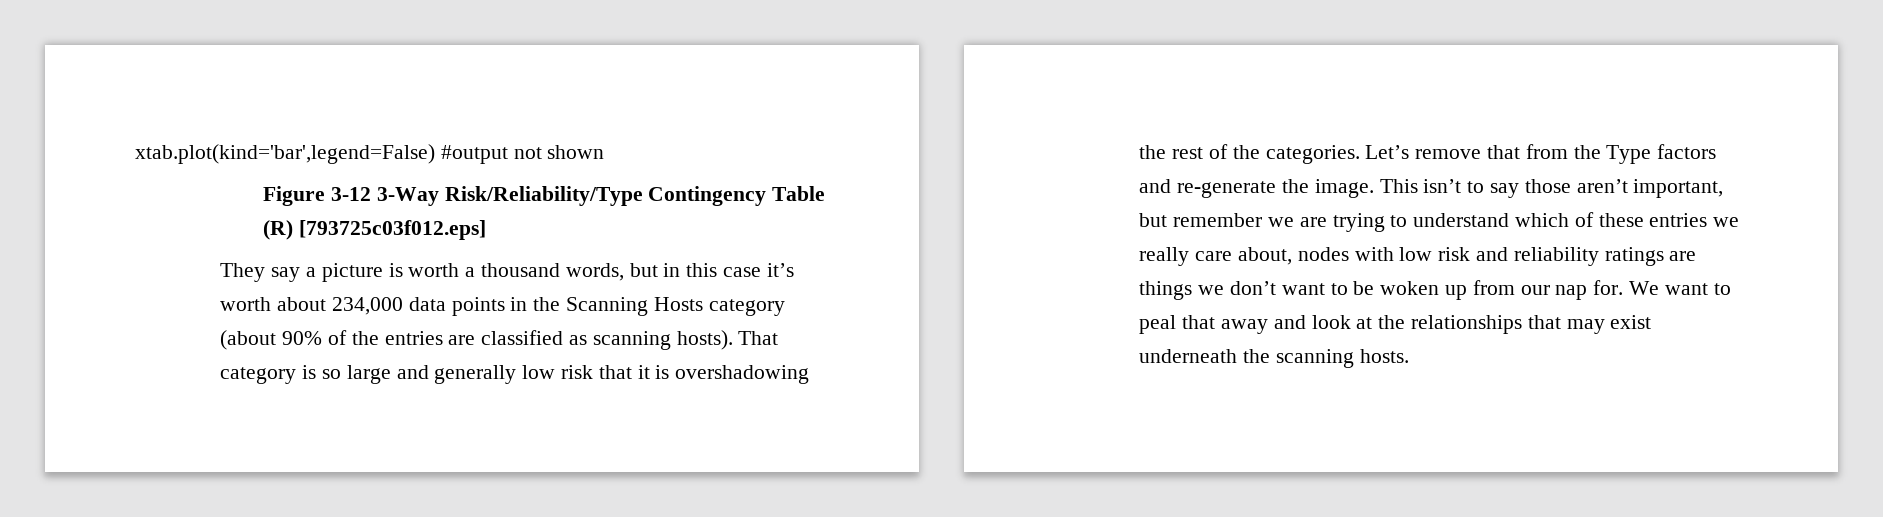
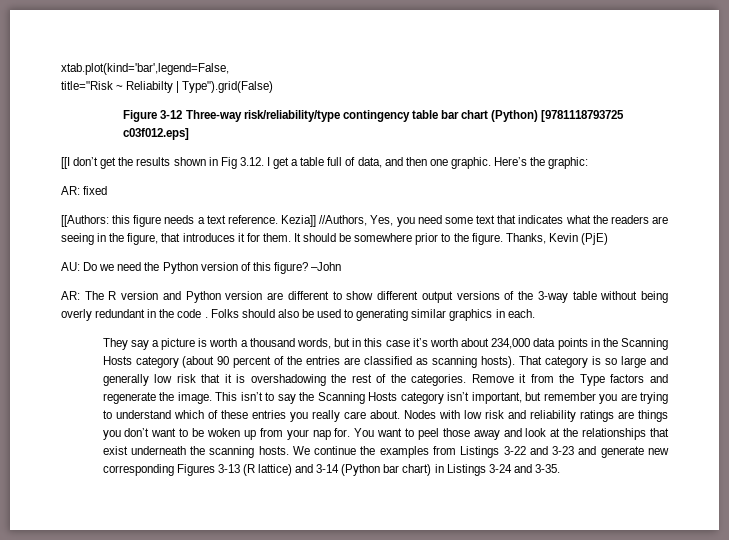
[135,144,605,164] [263,186,826,206] [263,220,486,240] xtab.plot(kind='bar',legend=False) #output not shown // Figure 3-12 3-Way Risk/Reliability/Type Contingency Table (R) [793725c03f012.eps] -> [61,63,229,75] [61,81,274,93] [123,110,625,122] [123,128,190,140] [61,157,589,169] [61,186,108,195] [61,215,668,227] [61,233,608,245] [61,262,342,274] [61,291,669,303] [61,309,535,321] xtab.plot(kind='bar',legend=False, // title="Risk ~ Reliabilty | Type").grid(False) // Figure 3-12 Three-way risk/reliability/type contingency table bar chart (Python) [9781118793725 c03f012.eps] // [[I don’t get the results shown in Fig 3.12. I get a table full of data, and then one graphic. Here’s the graphic: // AR: fixed // [[Authors: this figure needs a text reference. Kezia]] //Authors, Yes, you need some text that indicates what the readers are seeing in the figure, that introduces it for them. It should be somewhere prior to the figure. Thanks, Kevin (PjE) // AU: Do we need the Python version of this figure? –John // AR: The R version and Python version are different to show different output versions of the 3-way table without being overly redundant in the code . Folks should also be used to generating similar graphics in each.
[282,331,323,345] 90% -> [217,356,272,368] 90 percent
[1365,145,1521,159] Let’s remove that -> [471,374,527,383] Remove it
[1177,181,1277,198] re-generate -> [102,392,156,404] regenerate
[1524,179,1628,193] those aren’t -> [299,392,470,404] the Scanning Hosts category isn’t
[1268,217,1295,227] we -> [599,394,618,404] you
[1713,217,1740,227] we -> [289,412,308,422] you
[1238,247,1349,265] about, nodes -> [369,410,436,419] about. Nodes
[1198,285,1225,295] we -> [102,430,121,440] you
[1520,285,1550,295] our -> [286,429,309,440] your
[1629,281,1731,295] [1139,315,1216,334] We want to peal that -> [354,428,470,440] You want to peel those
[1566,319,1605,334] may -> (669, 432) none
(1409, 356) none -> [292,446,670,458] [102,464,561,476] We continue the examples from Listings 3-22 and 3-23 and generate new corresponding Figures 3-13 (R lattice) and 3-14 (Python bar chart) in Listings 3-24 and 3-35.

